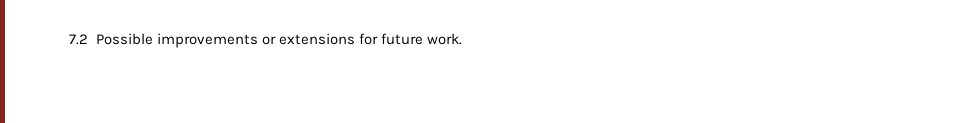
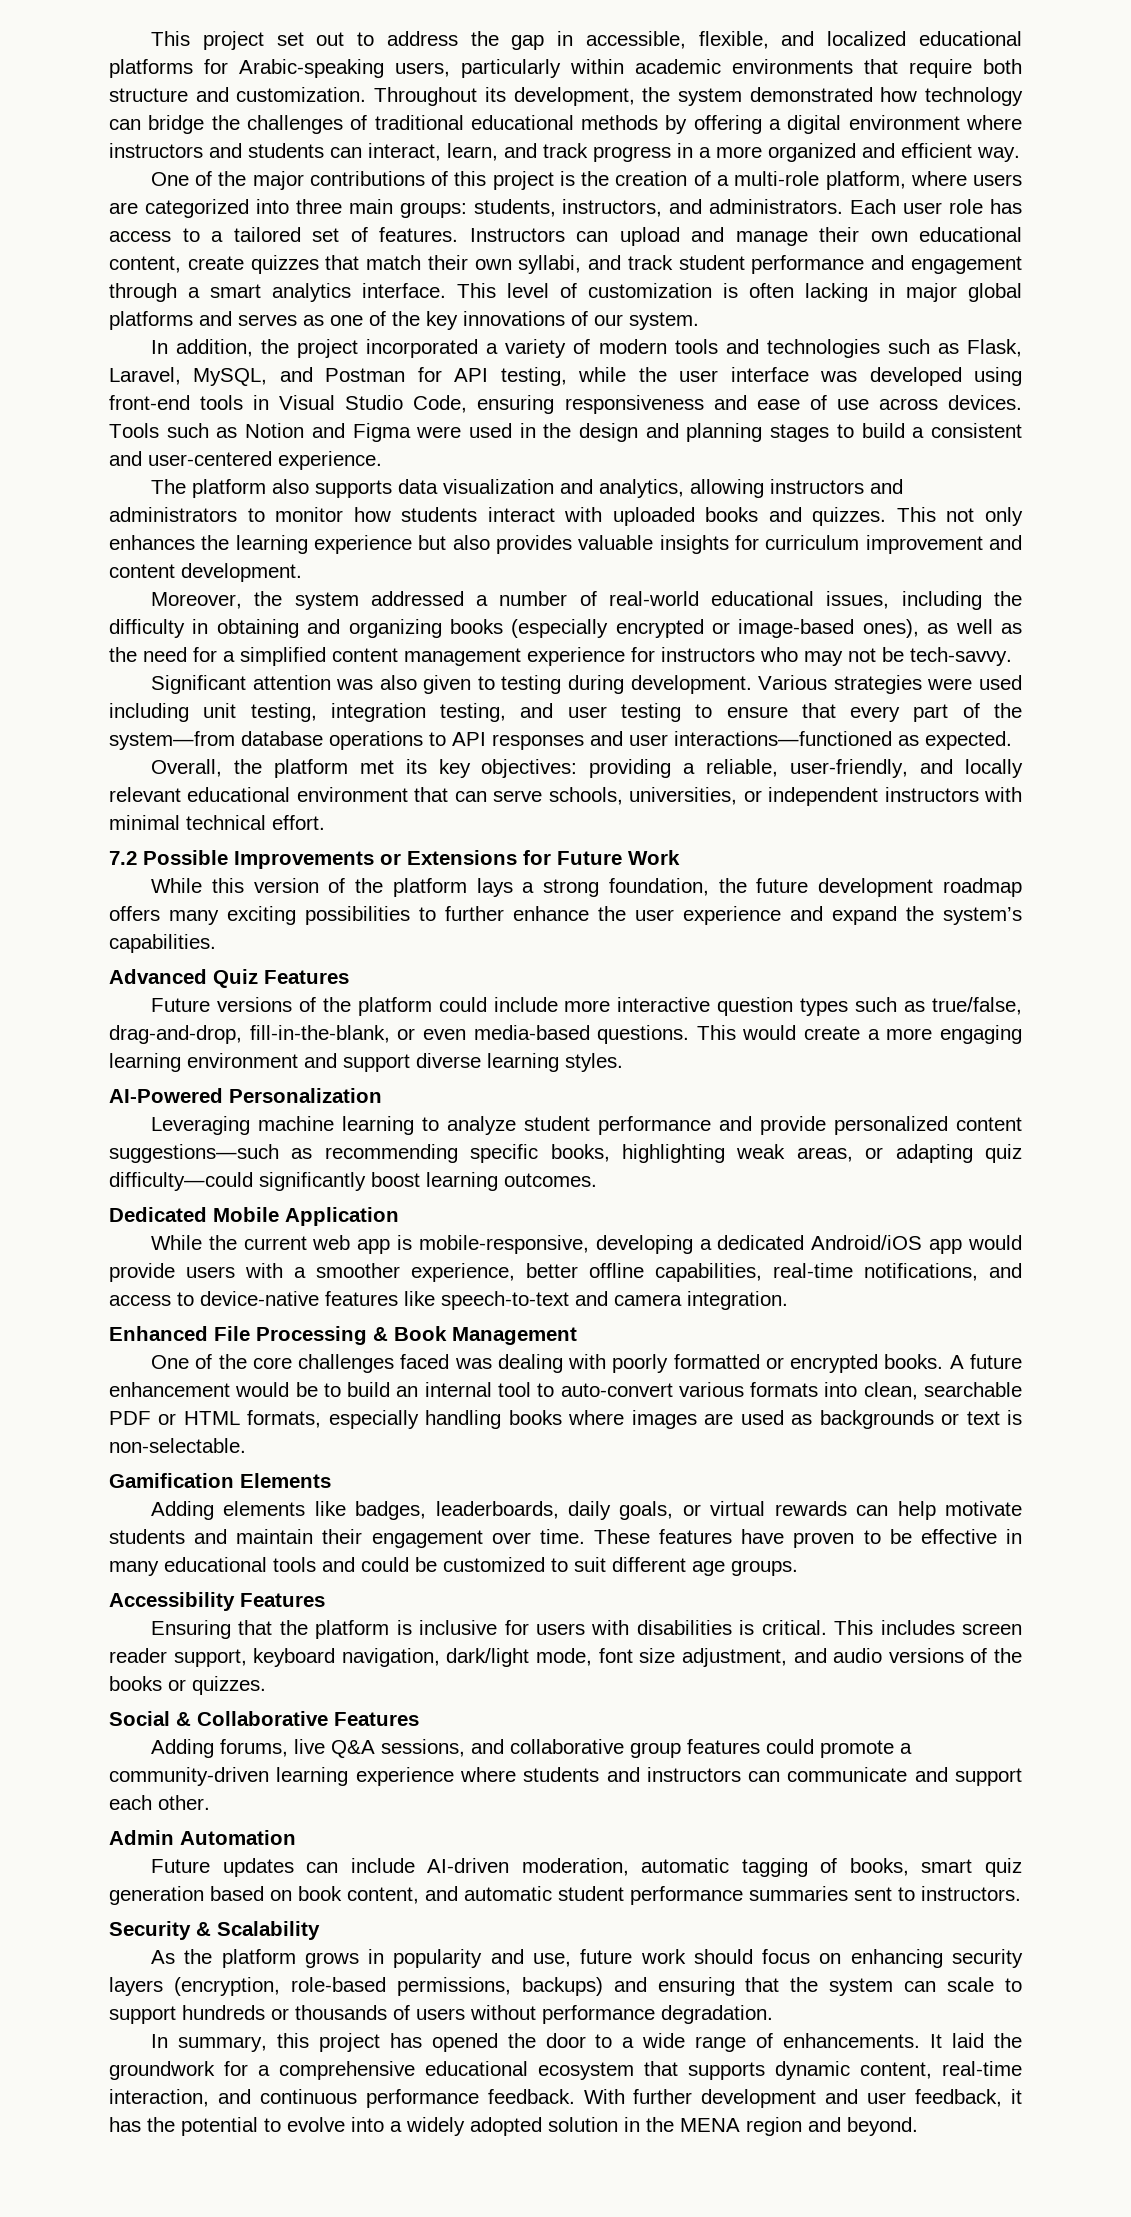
[69,33,462,48] 7.2 Possible improvements or extensions for future work. -> [150,31,1022,50] [109,59,1022,78] [109,87,1024,106] [109,115,1022,134] [109,143,1020,162] [150,171,1023,190] [109,199,1022,218] [109,227,1022,246] [109,255,1022,274] [109,283,1022,302] [109,311,699,330] [150,339,1023,358] [109,367,1022,386] [109,395,1023,414] [109,423,1023,442] [109,451,382,470] [150,479,903,498] [109,507,1024,526] [109,535,1023,554] [109,563,302,582] [150,591,1023,610] [109,619,1022,638] [109,647,1012,666] [150,675,1023,694] [109,703,1023,722] [109,731,1012,750] [150,759,1023,778] [109,787,1023,806] [109,815,325,830] [109,850,680,869] [150,878,1022,897] [109,906,1022,925] [109,934,216,953] [109,969,349,988] [150,997,1023,1016] [109,1025,1022,1044] [109,1053,623,1072] [109,1088,382,1103] [150,1116,1022,1135] [109,1144,1022,1163] [109,1172,597,1191] [109,1207,399,1226] [150,1235,1023,1254] [109,1263,1022,1282] [109,1291,788,1310] [109,1326,577,1345] [150,1354,1022,1373] [109,1382,1023,1400] [109,1410,1023,1429] [109,1438,246,1453] [109,1473,331,1488] [150,1501,1022,1520] [109,1529,1022,1548] [109,1557,798,1576] [109,1592,325,1611] [150,1620,1023,1639] [109,1648,1023,1667] [109,1676,266,1695] [109,1711,419,1726] [150,1739,912,1758] [109,1767,1022,1786] [109,1795,210,1810] [109,1830,296,1845] [150,1858,1022,1877] [109,1886,1021,1905] [109,1921,320,1940] [150,1949,1023,1968] [109,1977,1022,1996] [109,2005,773,2024] [150,2033,1023,2052] [109,2061,1022,2080] [109,2089,1022,2108] [109,2117,918,2136] This project set out to address the gap in accessible, flexible, and localized educational platforms for Arabic-speaking users, particularly within academic environments that require both structure and customization. Throughout its development, the system demonstrated how technology can bridge the challenges of traditional educational methods by offering a digital environment where instructors and students can interact, learn, and track progress in a more organized and efficient way. // One of the major contributions of this project is the creation of a multi-role platform, where users are categorized into three main groups: students, instructors, and administrators. Each user role has access to a tailored set of features. Instructors can upload and manage their own educational content, create quizzes that match their own syllabi, and track student performance and engagement through a smart analytics interface. This level of customization is often lacking in major global platforms and serves as one of the key innovations of our system. // In addition, the project incorporated a variety of modern tools and technologies such as Flask, Laravel, MySQL, and Postman for API testing, while the user interface was developed using front-end tools in Visual Studio Code, ensuring responsiveness and ease of use across devices. Tools such as Notion and Figma were used in the design and planning stages to build a consistent and user-centered experience. // The platform also supports data visualization and analytics, allowing instructors and administrators to monitor how students interact with uploaded books and quizzes. This not only enhances the learning experience but also provides valuable insights for curriculum improvement and content development. // Moreover, the system addressed a number of real-world educational issues, including the difficulty in obtaining and organizing books (especially encrypted or image-based ones), as well as the need for a simplified content management experience for instructors who may not be tech-savvy. // Significant attention was also given to testing during development. Various strategies were used including unit testing, integration testing, and user testing to ensure that every part of the system—from database operations to API responses and user interactions—functioned as expected. // Overall, the platform met its key objectives: providing a reliable, user-friendly, and locally relevant educational environment that can serve schools, universities, or independent instructors with minimal technical effort. // 7.2 Possible Improvements or Extensions for Future Work // While this version of the platform lays a strong foundation, the future development roadmap offers many exciting possibilities to further enhance the user experience and expand the system’s capabilities. // Advanced Quiz Features // Future versions of the platform could include more interactive question types such as true/false, drag-and-drop, fill-in-the-blank, or even media-based questions. This would create a more engaging learning environment and support diverse learning styles. // AI-Powered Personalization // Leveraging machine learning to analyze student performance and provide personalized content suggestions—such as recommending specific books, highlighting weak areas, or adapting quiz difficulty—could significantly boost learning outcomes. // Dedicated Mobile Application // While the current web app is mobile-responsive, developing a dedicated Android/iOS app would provide users with a smoother experience, better offline capabilities, real-time notifications, and access to device-native features like speech-to-text and camera integration. // Enhanced File Processing & Book Management // One of the core challenges faced was dealing with poorly formatted or encrypted books. A future enhancement would be to build an internal tool to auto-convert various formats into clean, searchable PDF or HTML formats, especially handling books where images are used as backgrounds or text is non-selectable. // Gamification Elements // Adding elements like badges, leaderboards, daily goals, or virtual rewards can help motivate students and maintain their engagement over time. These features have proven to be effective in many educational tools and could be customized to suit different age groups. // Accessibility Features // Ensuring that the platform is inclusive for users with disabilities is critical. This includes screen reader support, keyboard navigation, dark/light mode, font size adjustment, and audio versions of the books or quizzes. // Social & Collaborative Features // Adding forums, live Q&A sessions, and collaborative group features could promote a community-driven learning experience where students and instructors can communicate and support each other. // Admin Automation // Future updates can include AI-driven moderation, automatic tagging of books, smart quiz generation based on book content, and automatic student performance summaries sent to instructors. // Security & Scalability // As the platform grows in popularity and use, future work should focus on enhancing security layers (encryption, role-based permissions, backups) and ensuring that the system can scale to support hundreds or thousands of users without performance degradation. // In summary, this project has opened the door to a wide range of enhancements. It laid the groundwork for a comprehensive educational ecosystem that supports dynamic content, real-time interaction, and continuous performance feedback. With further development and user feedback, it has the potential to evolve into a widely adopted solution in the MENA region and beyond.

